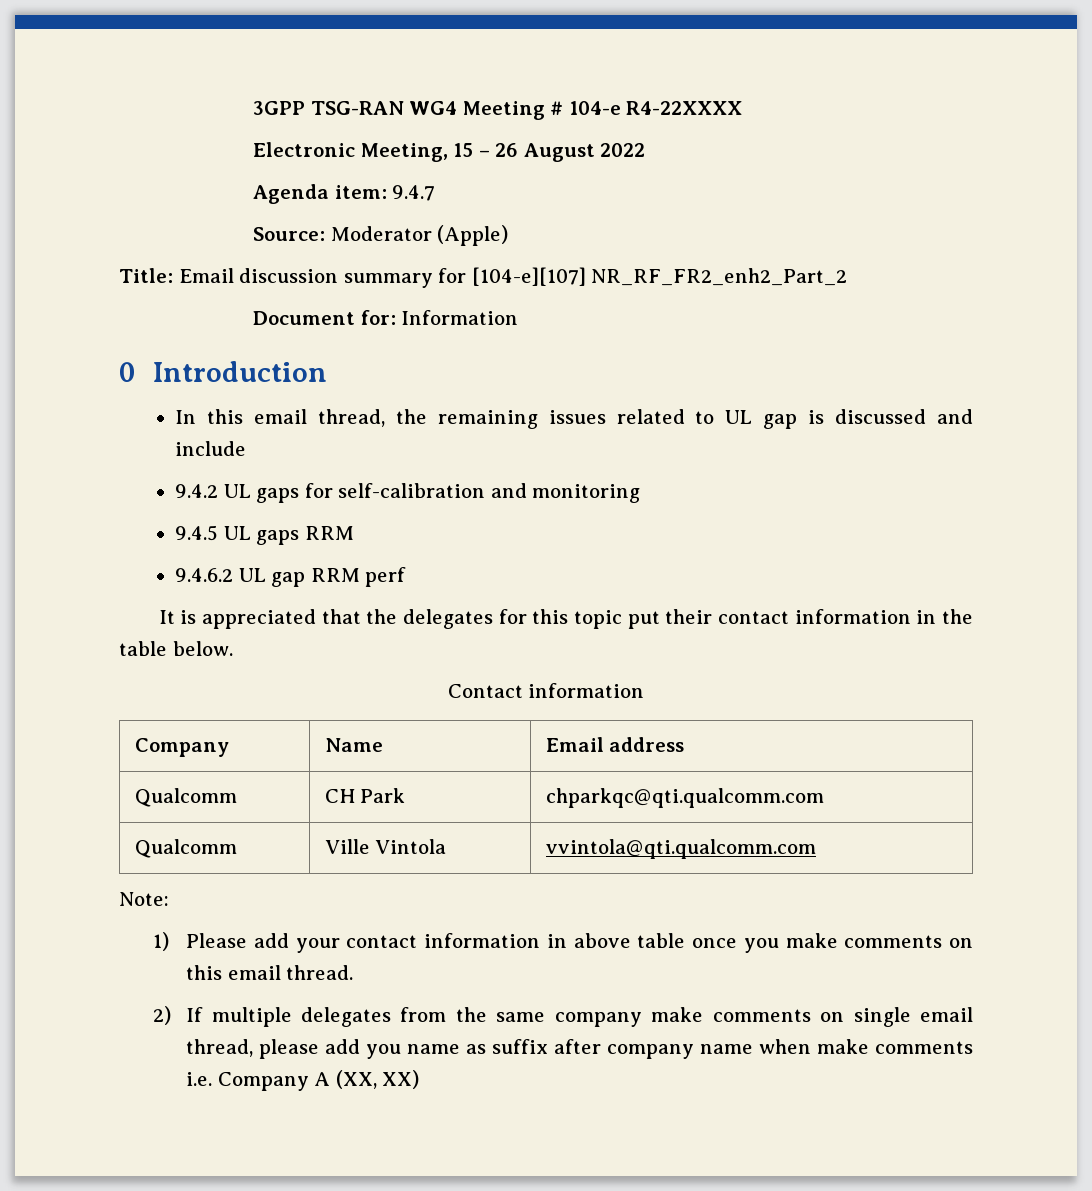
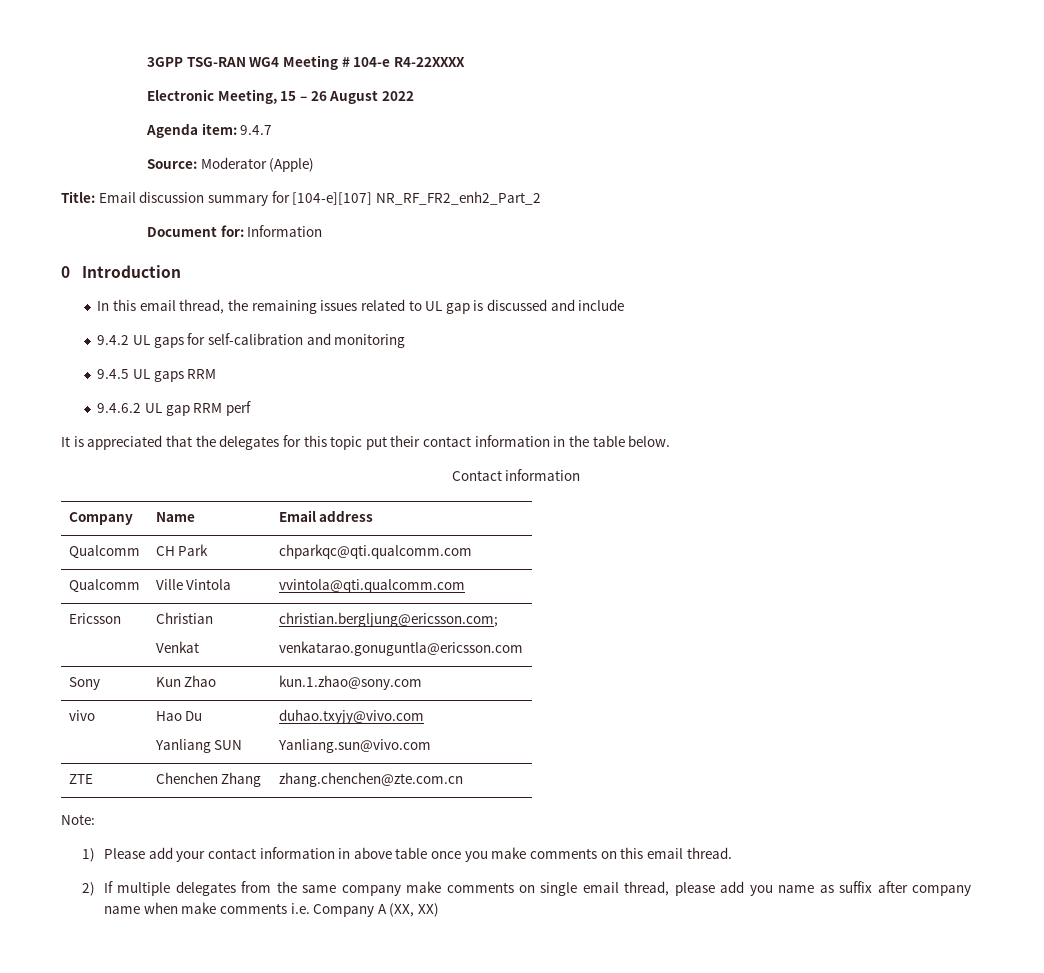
(816, 849) none -> [68,613,121,624] [155,612,213,624] [155,641,199,653] [278,612,498,627] [278,641,523,656] [68,677,100,690] [155,675,217,687] [278,675,422,690] [68,710,95,721] [155,711,203,721] [154,739,243,753] [278,709,424,724] [277,739,431,753] [68,774,93,784] [155,772,262,787] [278,772,463,787] // Ericsson | Christian // Venkat | christian.bergljung@ericsson.com; // venkatarao.gonuguntla@ericsson.com // Sony | Kun Zhao | kun.1.zhao@sony.com // vivo | Hao Du // Yanliang SUN | duhao.txyjy@vivo.com // Yanliang.sun@vivo.com // ZTE | Chenchen Zhang | zhang.chenchen@zte.com.cn

